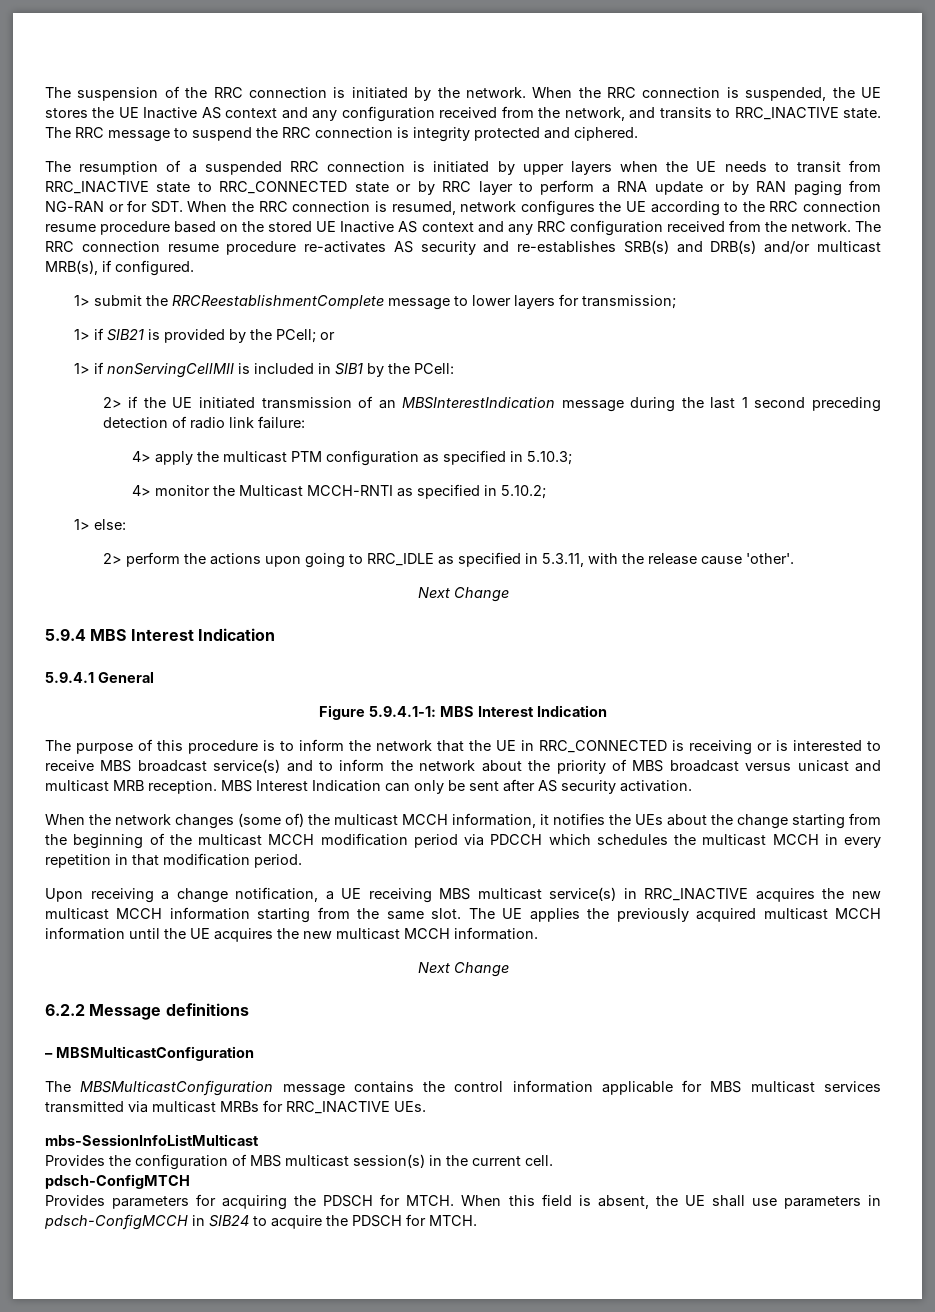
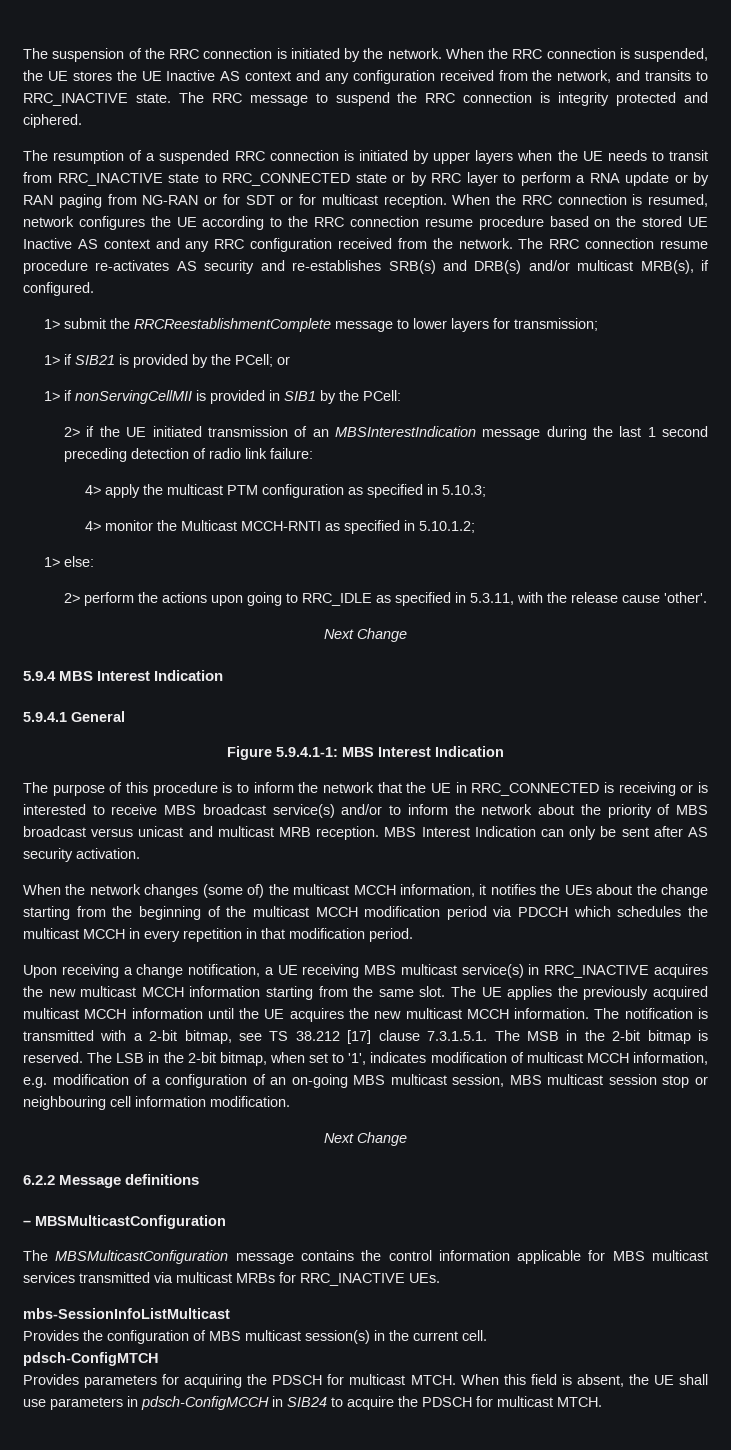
[150,201,183,213] SDT. -> [245,194,447,208] SDT or for multicast reception.
[253,363,314,374] included -> [209,390,265,404] provided
[500,485,546,499] 5.10.2; -> [418,521,475,533] 5.10.1.2;
[286,760,313,772] and -> [341,804,383,815] and/or
(538, 933) none -> [594,1008,709,1019] [23,1030,708,1044] [23,1052,708,1066] [23,1074,708,1088] [23,1096,290,1110] The notification is transmitted with a 2-bit bitmap, see TS 38.212 [17] clause 7.3.1.5.1. The MSB in the 2-bit bitmap is reserved. The LSB in the 2-bit bitmap, when set to '1', indicates modification of multicast MCCH information, e.g. modification of a configuration of an on-going MBS multicast session, MBS multicast session stop or neighbouring cell information modification.
(401, 1200) none -> [349,1374,406,1385] multicast
(426, 1220) none -> [497,1396,553,1407] multicast

